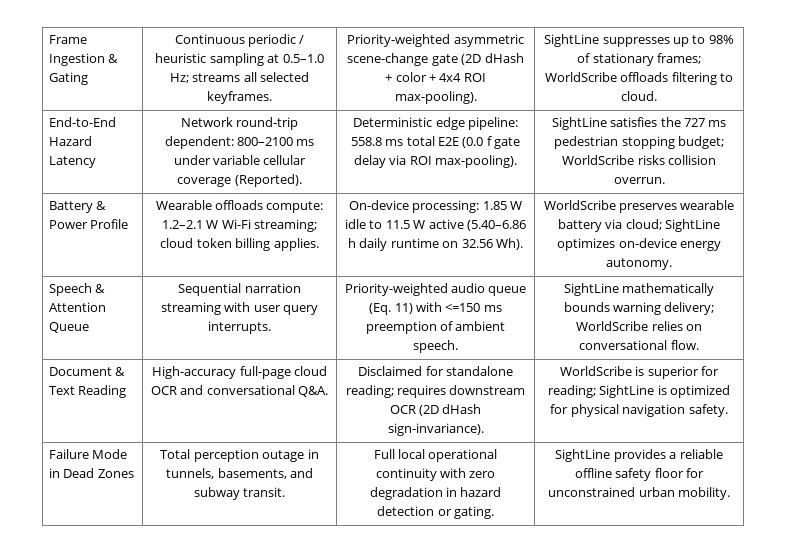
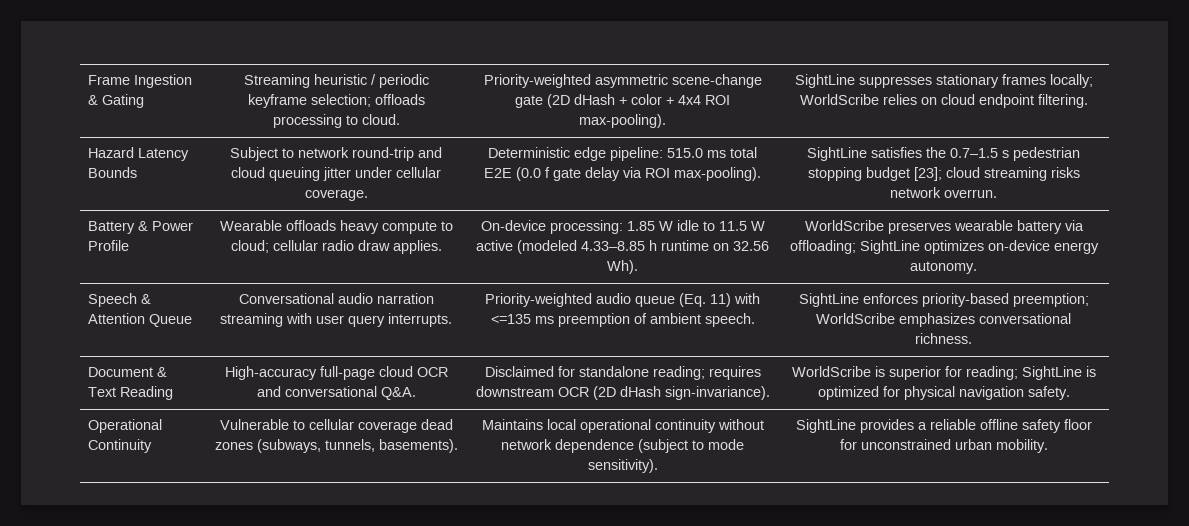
[174,34,305,47] [155,53,324,66] [169,72,310,83] [207,91,272,104] Continuous periodic / heuristic sampling at 0.5–1.0 Hz; streams all selected keyframes. -> [243,74,429,88] [247,94,425,108] [272,114,400,128] Streaming heuristic / periodic keyframe selection; offloads processing to cloud.
[673,35,734,47] [577,53,701,66] [544,72,734,85] [621,91,658,101] [49,117,117,127] [49,136,93,146] [49,156,97,168] [180,117,299,130] [164,136,315,149] [173,155,307,165] [177,174,302,187] up to 98% of stationary frames; WorldScribe offloads filtering to cloud. // End-to-End Hazard Latency | Network round-trip dependent: 800–2100 ms under variable cellular coverage (Reported). -> [935,74,1093,88] [799,94,1088,108] [87,147,189,161] [87,167,137,178] [230,147,443,161] [231,167,442,181] [304,189,368,201] stationary frames locally; WorldScribe relies on cloud endpoint filtering. // Hazard Latency Bounds | Subject to network round-trip and cloud queuing jitter under cellular coverage.
[350,137,382,146] 558.8 -> [667,148,703,158] 515.0
[683,118,727,127] [554,136,724,149] [562,155,716,165] 727 ms pedestrian stopping budget; WorldScribe risks collision -> [950,147,1080,161] [807,167,1080,181] [890,187,941,198] 0.7–1.5 s pedestrian stopping budget [23]; cloud streaming risks network
[266,201,324,213] [161,219,318,232] [160,238,271,251] compute: 1.2–2.1 W Wi-Fi streaming; cloud token billing -> [339,220,453,234] [230,240,390,253] heavy compute to cloud; cellular radio draw
[466,220,526,231] [348,238,388,251] (5.40–6.86 h daily -> [517,240,657,254] (modeled 4.33–8.85 h
[625,219,662,230] cloud; -> [789,240,856,254] offloading;
[178,283,242,296] Sequential -> [238,293,373,304] Conversational audio
[445,303,481,312] <=150 -> [490,314,531,324] <=135
[622,283,715,296] [563,302,715,315] [576,321,702,331] [579,340,699,350] mathematically bounds warning delivery; WorldScribe relies on conversational flow. -> [862,293,1089,307] [816,313,1071,327] [915,333,972,344] enforces priority-based preemption; WorldScribe emphasizes conversational richness.
[49,449,128,459] [49,468,134,478] [160,449,319,462] [166,468,313,479] [193,487,286,500] [373,449,498,462] [375,468,496,481] [369,487,502,500] [377,506,494,519] Failure Mode in Dead Zones | Total perception outage in tunnels, basements, and subway transit. | Full local operational continuity with zero degradation in hazard detection or gating. -> [87,419,162,433] [87,439,152,453] [219,419,453,433] [214,439,458,453] [481,419,764,433] [501,439,744,453] [587,459,658,473] Operational Continuity | Vulnerable to cellular coverage dead zones (subways, tunnels, basements). | Maintains local operational continuity without network dependence (subject to mode sensitivity).

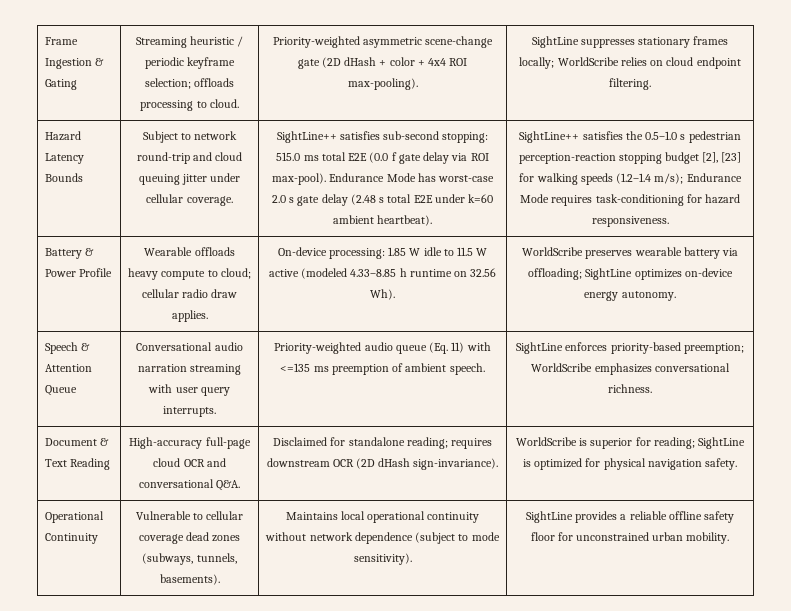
[488,147,663,161] Deterministic edge pipeline: -> [276,131,489,143] SightLine++ satisfies sub-second stopping:
[674,167,761,181] [807,147,867,161] max-pooling). | SightLine -> [272,173,494,185] [271,194,494,206] [332,215,433,226] [519,131,580,143] max-pool). Endurance Mode has worst-case 2.0 s gate delay (2.48 s total E2E under k=60 ambient heartbeat). | SightLine++
[950,148,998,158] 0.7–1.5 -> [645,131,678,140] 0.5–1.0
(1080, 154) none -> [518,153,616,164] perception-reaction
[913,167,1080,181] [890,187,997,198] [23]; cloud streaming risks network overrun. -> [702,152,742,163] [519,173,742,185] [520,194,740,206] [591,216,669,227] [2], [23] for walking speeds (1.2–1.4 m/s); Endurance Mode requires task-conditioning for hazard responsiveness.

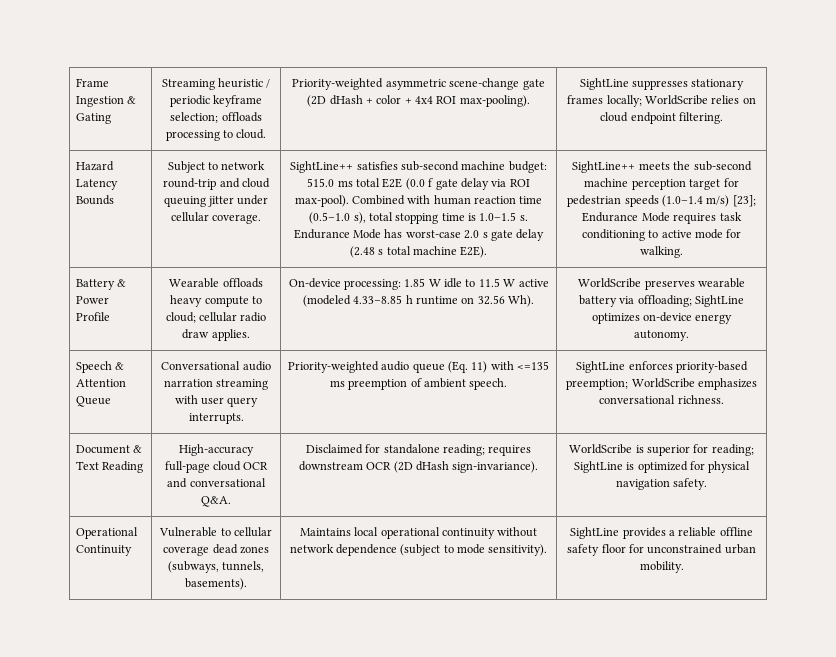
[442,132,489,143] stopping: -> [461,161,547,173] machine budget:
(327, 179) none -> [351,195,543,205] [309,212,528,224] Combined with human reaction time (0.5–1.0 s), total stopping time is 1.0–1.5 s.
[413,194,494,203] [332,215,433,226] [519,131,741,143] [518,152,742,164] [519,173,742,185] [520,194,740,206] [591,216,669,227] E2E under k=60 ambient heartbeat). | SightLine++ satisfies the 0.5–1.0 s pedestrian perception-reaction stopping budget [2], [23] for walking speeds (1.2–1.4 m/s); Endurance Mode requires task-conditioning for hazard responsiveness. -> [412,246,488,258] [572,161,752,173] [584,178,739,190] [567,195,756,207] [582,212,742,224] [581,229,742,241] [640,246,683,258] machine E2E). | SightLine++ meets the sub-second machine perception target for pedestrian speeds (1.0–1.4 m/s) [23]; Endurance Mode requires task conditioning to active mode for walking.

